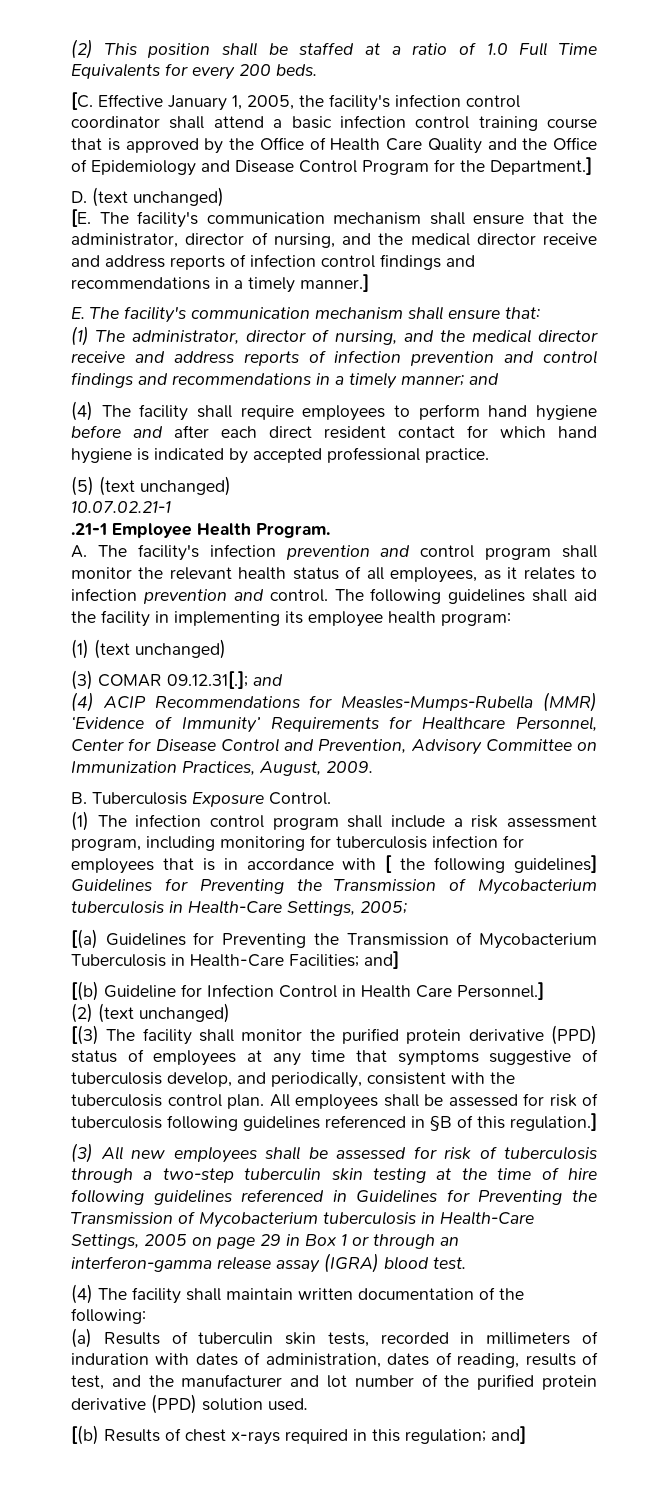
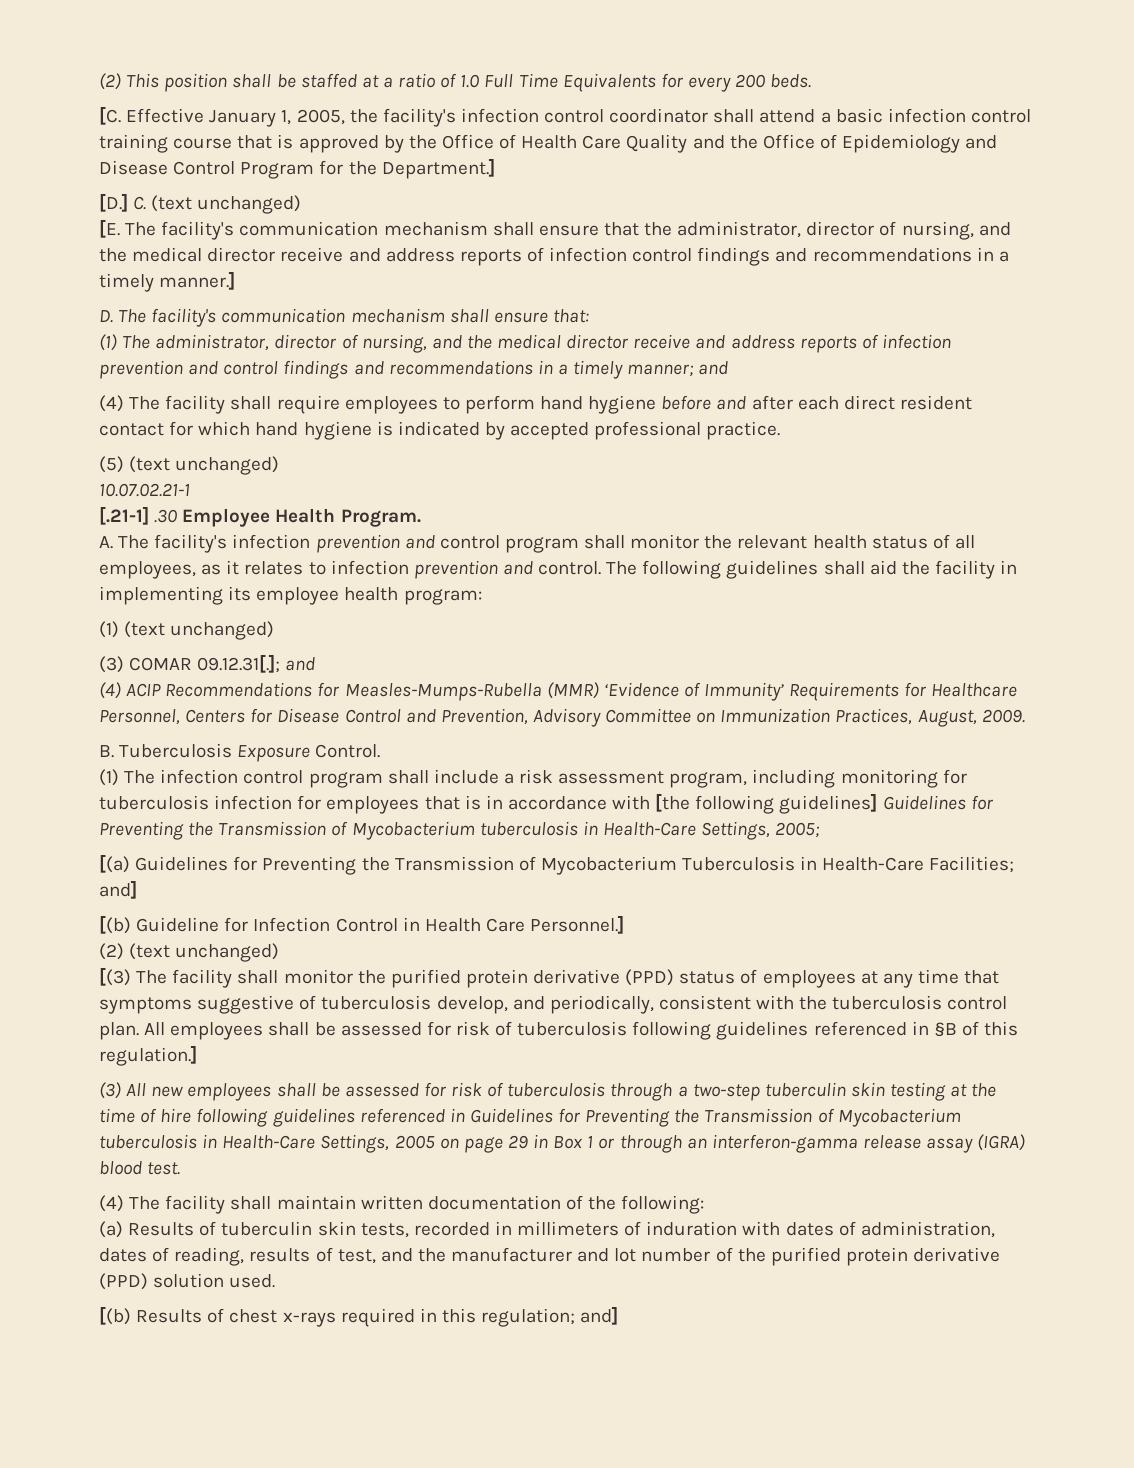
[71,191,87,203] D. -> [99,193,147,212] [D.] C.
[71,307,85,319] E. -> [99,310,113,323] D.
[71,523,107,535] .21-1 -> [99,506,179,525] [.21-1] .30
[71,739,124,751] Center -> [185,709,246,723] Centers
[385,855,426,873] [ the -> [655,793,691,812] [the

